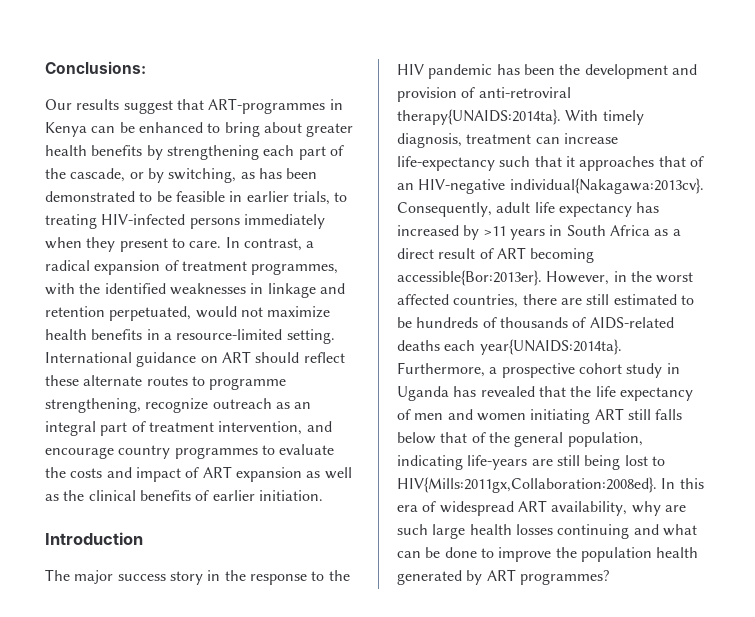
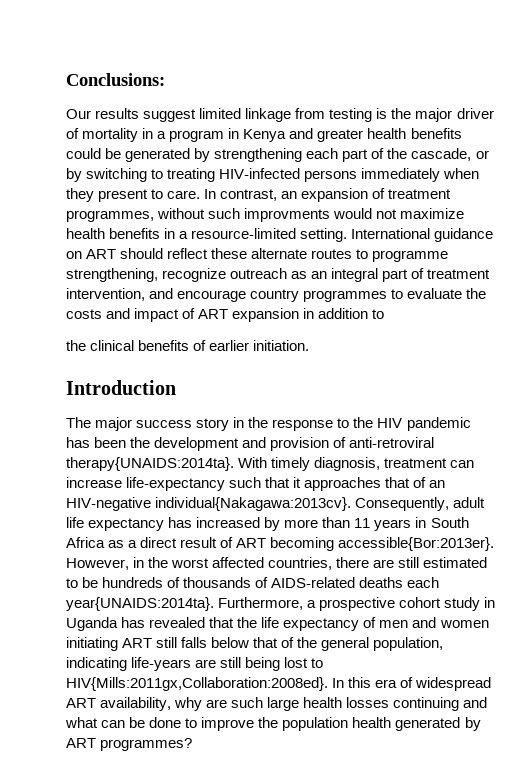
[176,98,343,114] [45,122,354,137] [45,145,143,156] that ART-programmes in Kenya can be enhanced to bring about greater health benefits -> [199,108,494,122] [66,128,462,142] [66,148,191,162] limited linkage from testing is the major driver of mortality in a program in Kenya and greater health benefits could be generated
[168,168,318,183] [45,191,330,205] switching, as has been demonstrated to be feasible in earlier trials, -> [86,168,148,182] switching
[306,241,315,248] [45,260,90,271] a radical -> [281,191,298,199] an
[45,283,345,298] [45,306,192,321] with the identified weaknesses in linkage and retention perpetuated, -> [157,208,331,222] without such improvments
[306,467,352,479] [45,494,59,501] as well as -> [303,308,385,319] in addition to //
[483,226,506,236] >11 -> [284,517,371,528] more than 11

